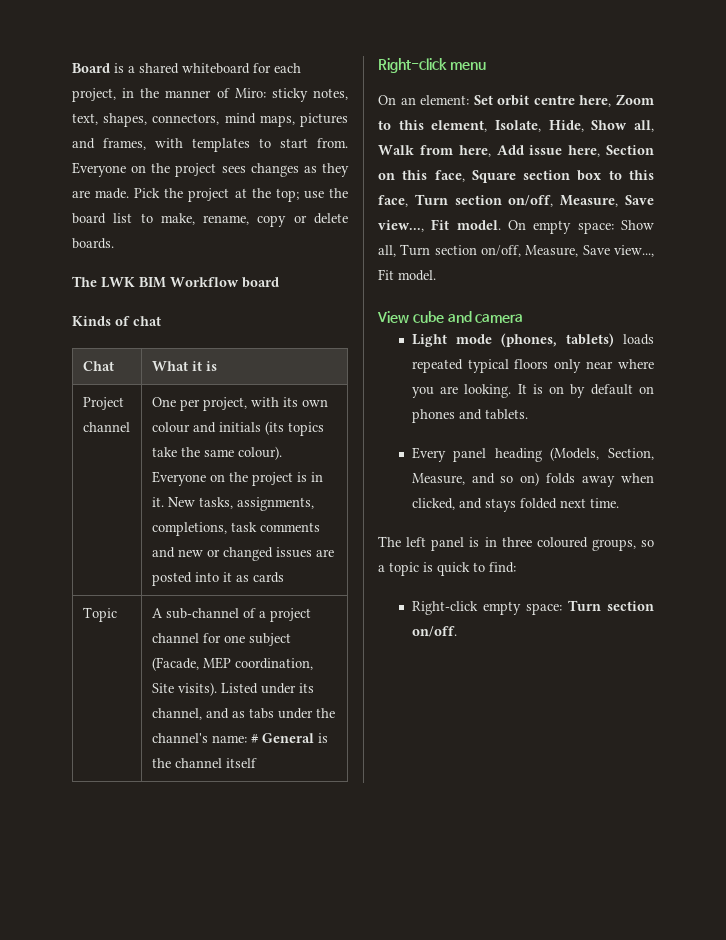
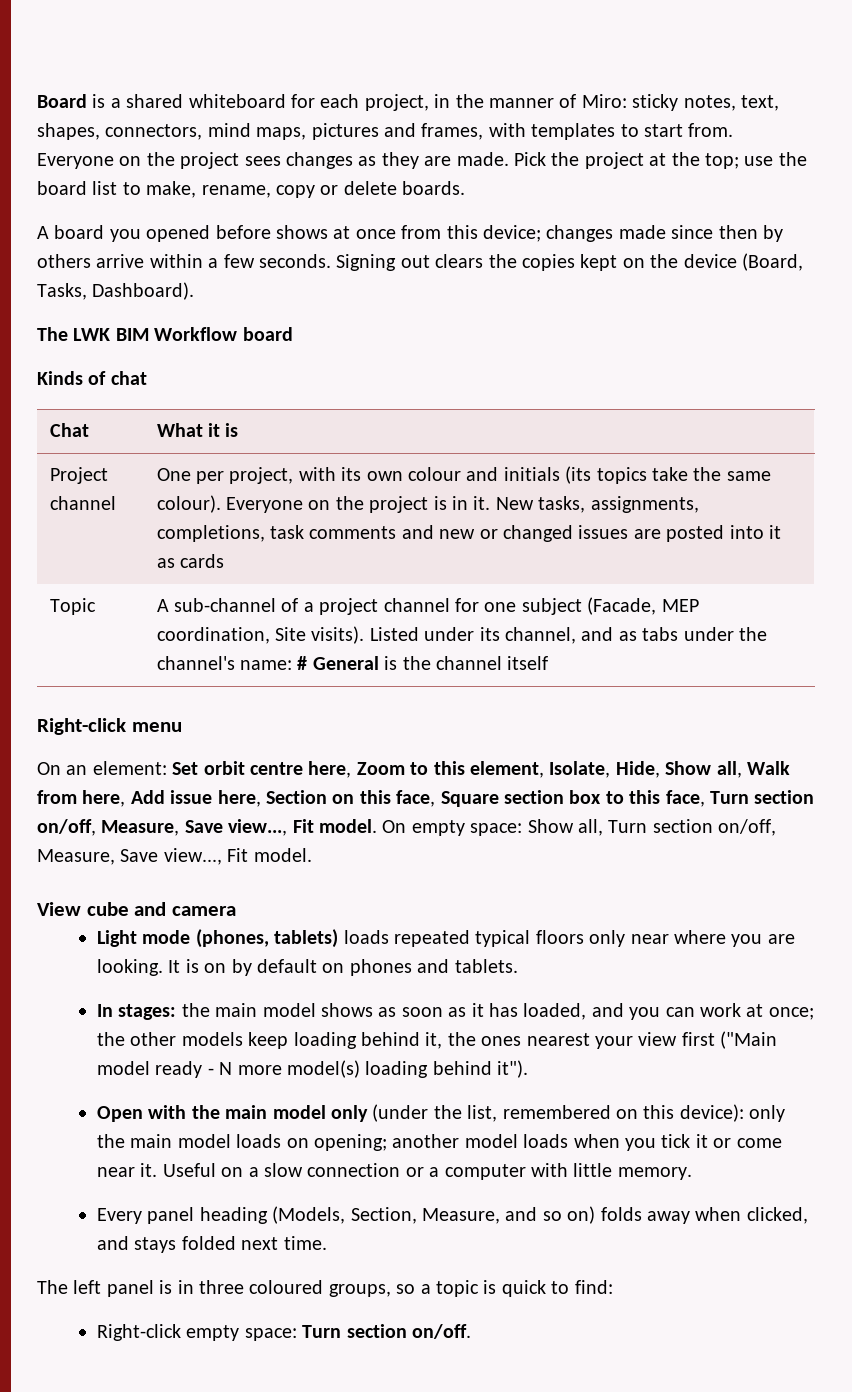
(114, 243) none -> [37,225,783,242] [37,253,803,271] [37,282,195,300] // A board you opened before shows at once from this device; changes made since then by others arrive within a few seconds. Signing out clears the copies kept on the device (Board, Tasks, Dashboard).
(528, 414) none -> [96,1003,814,1020] [96,1031,778,1049] [96,1060,529,1078] [96,1104,786,1122] [96,1134,782,1151] [96,1163,692,1180] // In stages: the main model shows as soon as it has loaded, and you can work at once; the other models keep loading behind it, the ones nearest your view first ("Main model ready - N more model(s) loading behind it"). // Open with the main model only (under the list, remembered on this device): only the main model loads on opening; another model loads when you tick it or come near it. Useful on a slow connection or a computer with little memory.

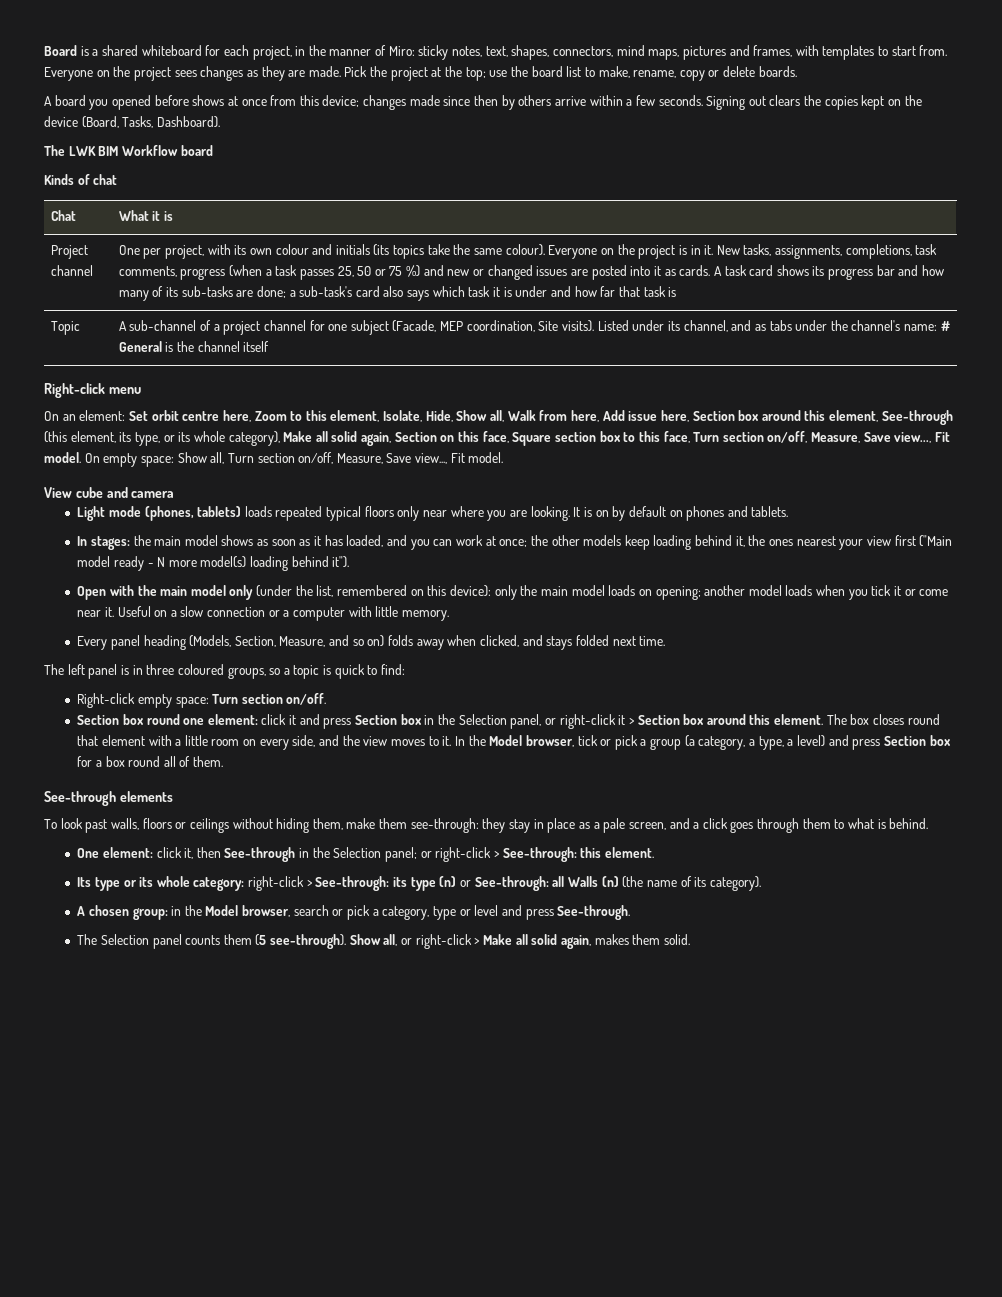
[309,526,397,539] comments -> [118,265,421,280] comments, progress (when a task passes 25, 50 or 75 %)
[180,554,225,568] cards -> [679,265,945,280] [118,286,677,301] cards. A task card shows its progress bar and how many of its sub-tasks are done; a sub-task's card also says which task it is under and how far that task is
(327, 797) none -> [738,410,953,425] [44,431,437,446] box around this element, See-through (this element, its type, or its whole category), Make all solid again, Section
(471, 1331) none -> [77,714,940,729] [77,735,951,750] [77,756,224,767] [44,791,173,806] [44,818,929,833] [77,847,654,862] [77,876,761,891] [77,905,631,920] [77,934,690,949] // Section box round one element: click it and press Section box in the Selection panel, or right-click it > Section box around this element. The box closes round that element with a little room on every side, and the view moves to it. In the Model browser, tick or pick a group (a category, a type, a level) and press Section box for a box round all of them. // See-through elements // To look past walls, floors or ceilings without hiding them, make them see-through: they stay in place as a pale screen, and a click goes through them to what is behind. // One element: click it, then See-through in the Selection panel; or right-click > See-through: this element. // Its type or its whole category: right-click > See-through: its type (n) or See-through: all Walls (n) (the name of its category). // A chosen group: in the Model browser, search or pick a category, type or level and press See-through. // The Selection panel counts them (5 see-through). Show all, or right-click > Make all solid again, makes them solid.

